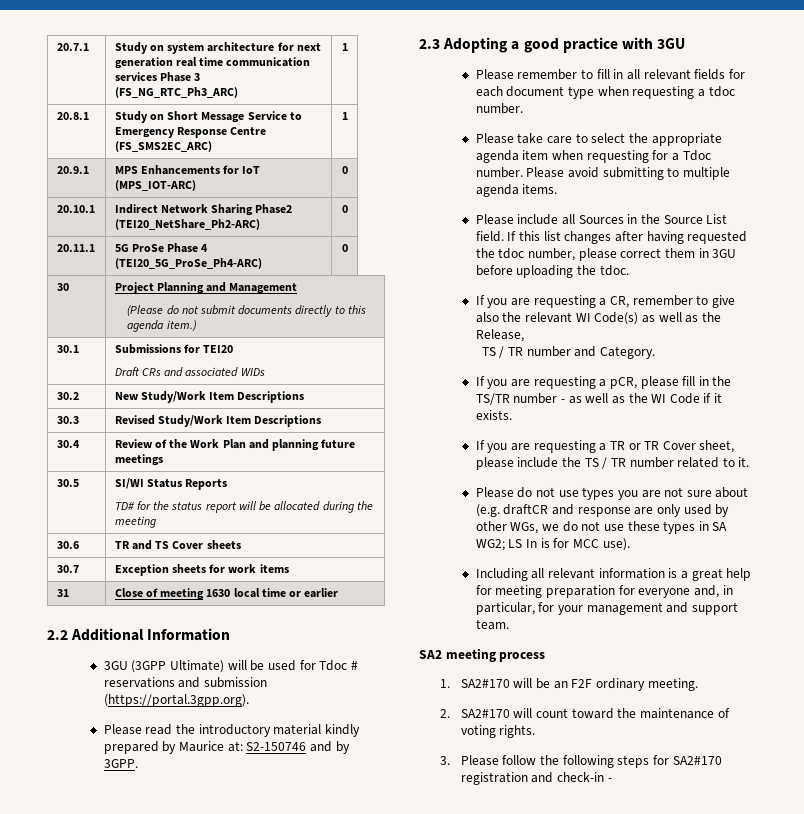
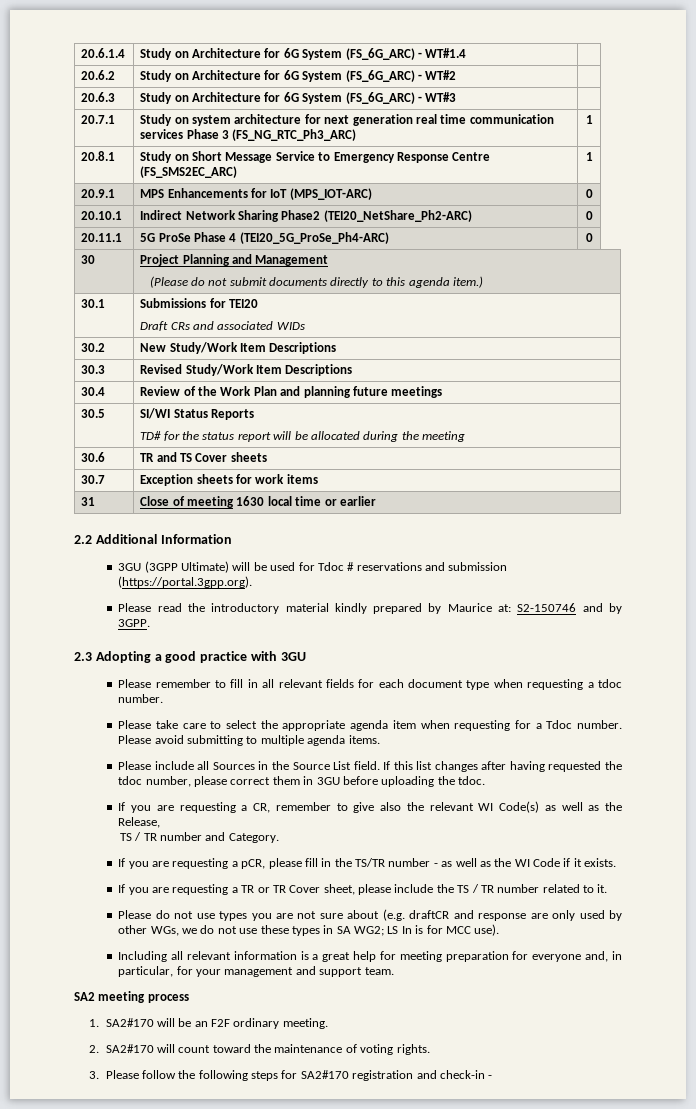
(56, 47) none -> [81,48,126,58] [140,48,467,60] [81,70,116,80] [140,70,457,82] [81,92,116,102] [140,92,457,104] 20.6.1.4 | Study on Architecture for 6G System (FS_6G_ARC) - WT#1.4 | // 20.6.2 | Study on Architecture for 6G System (FS_6G_ARC) - WT#2 | // 20.6.3 | Study on Architecture for 6G System (FS_6G_ARC) - WT#3 | //

